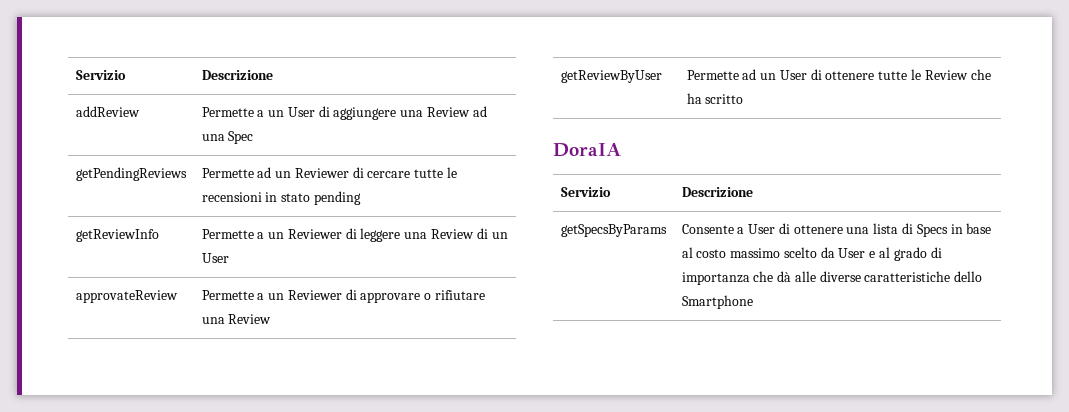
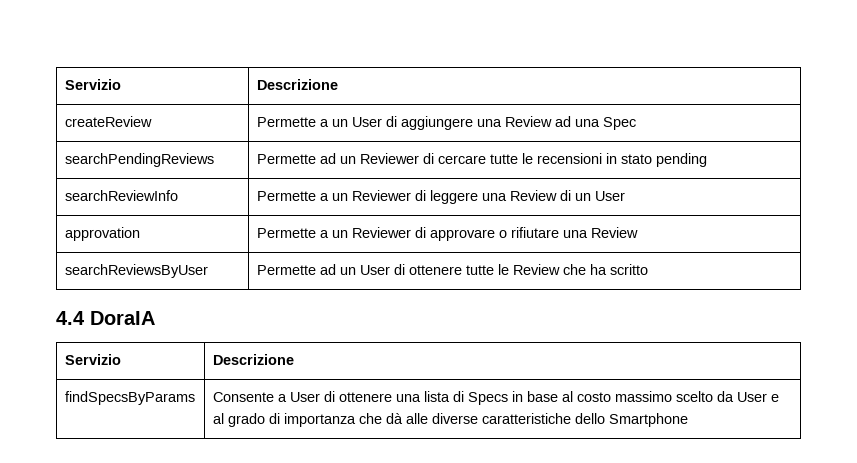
[75,70,126,80] [201,70,273,80] [75,106,140,117] Servizio | Descrizione // addReview -> [64,79,121,90] [256,79,338,90] [64,116,152,127] Servizio | Descrizione // createReview
[75,167,187,181] getPendingReviews -> [64,153,214,167] searchPendingReviews
[75,229,159,242] getReviewInfo -> [64,190,178,201] searchReviewInfo
[75,290,178,303] approvateReview -> [64,227,140,241] approvation
[560,70,662,83] getReviewByUser -> [64,264,208,278] searchReviewsByUser
(744, 99) none -> [56,311,85,325] 4.4
[560,224,667,237] getSpecsByParams -> [64,391,195,405] findSpecsByParams

